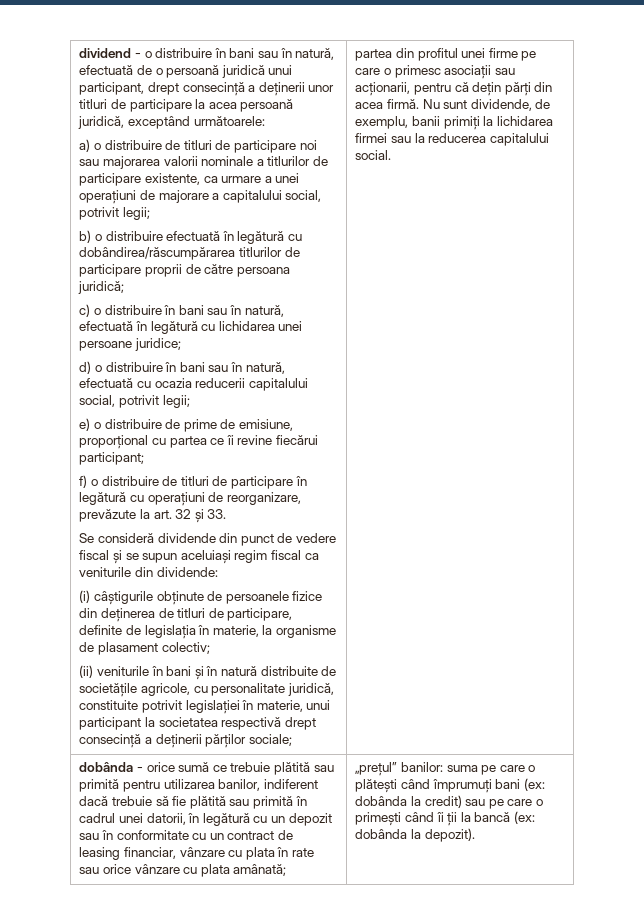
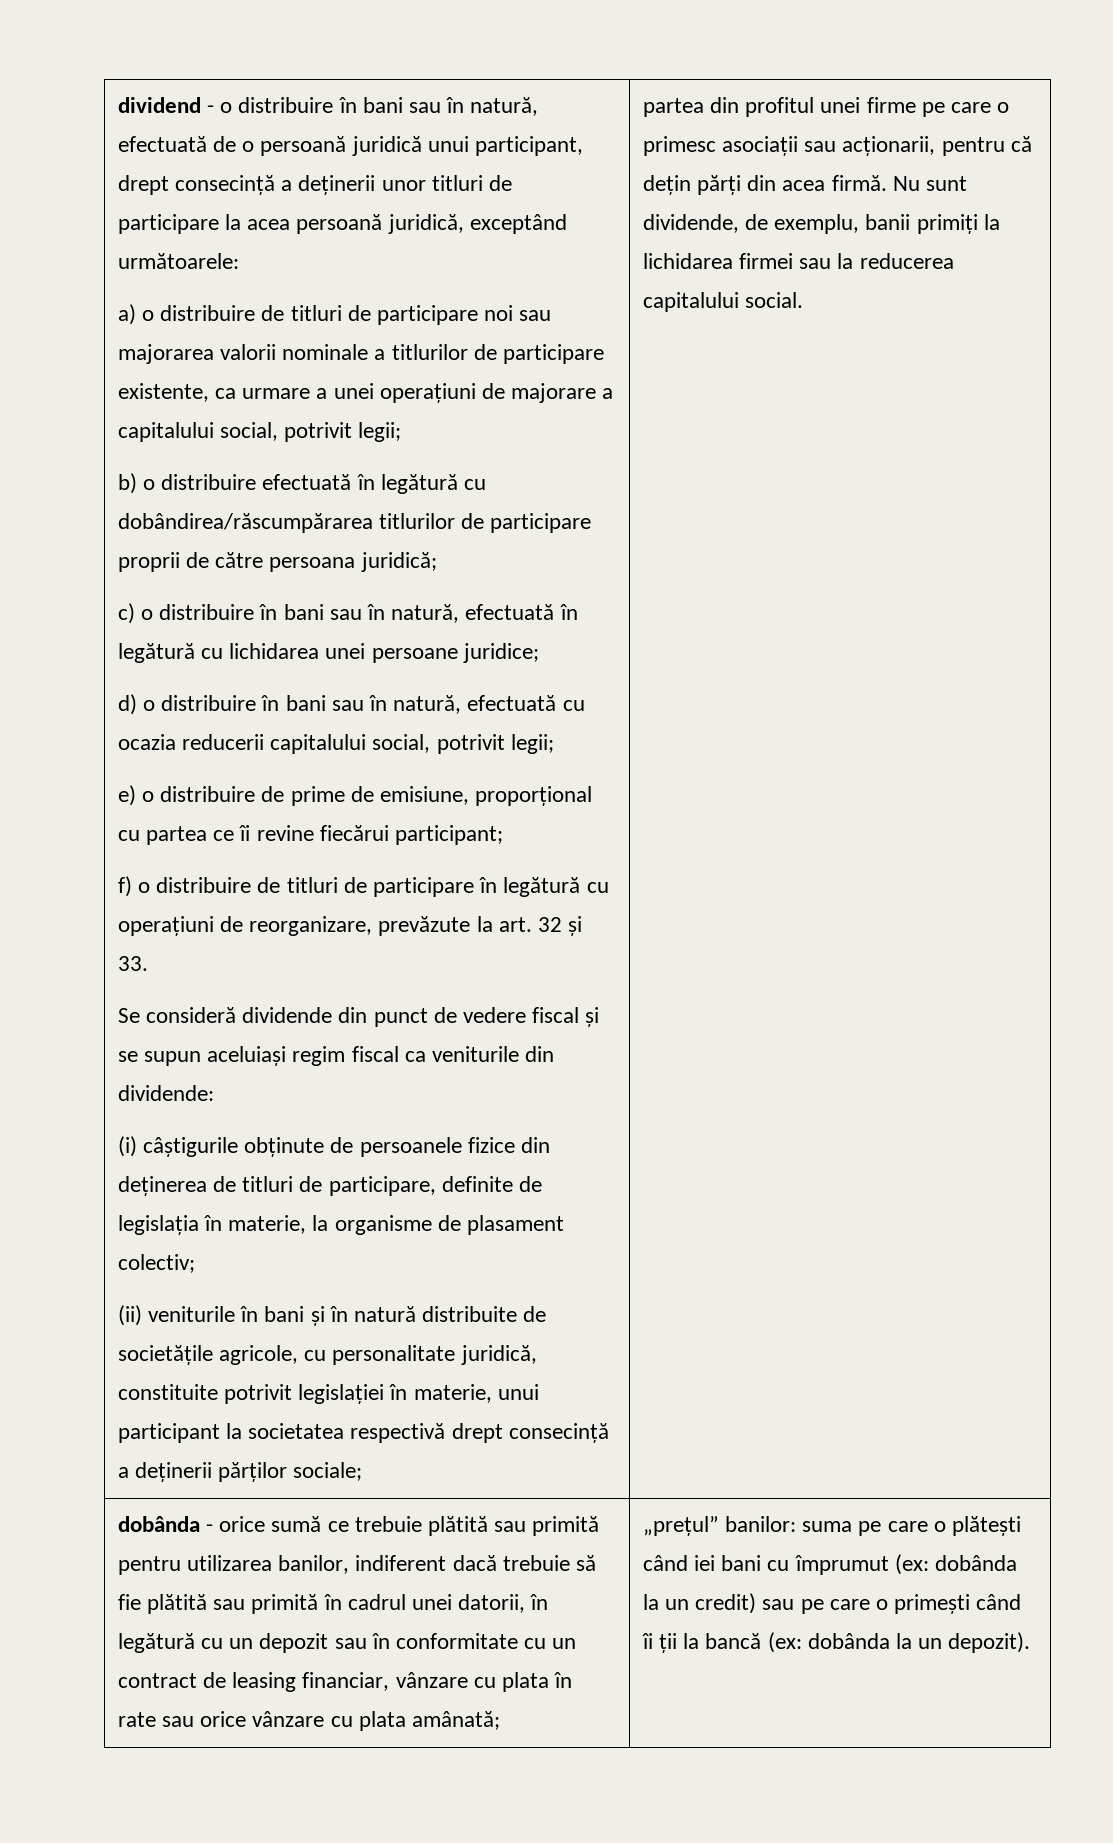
[432,778,545,793] [355,796,421,806] împrumuți bani (ex: dobânda la -> [693,1554,1018,1575] [642,1594,689,1610] iei bani cu împrumut (ex: dobânda la un
(421, 834) none -> [918,1638,943,1649] un

